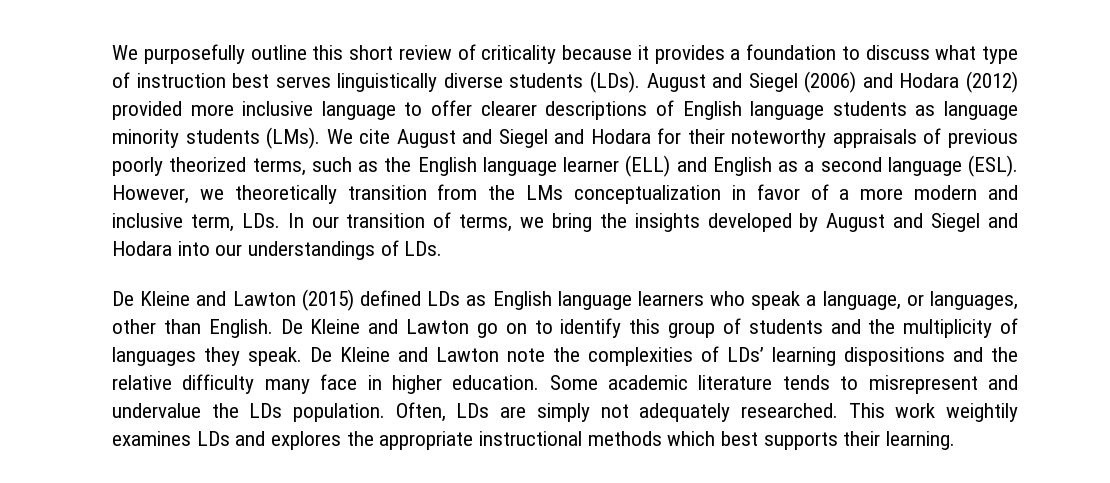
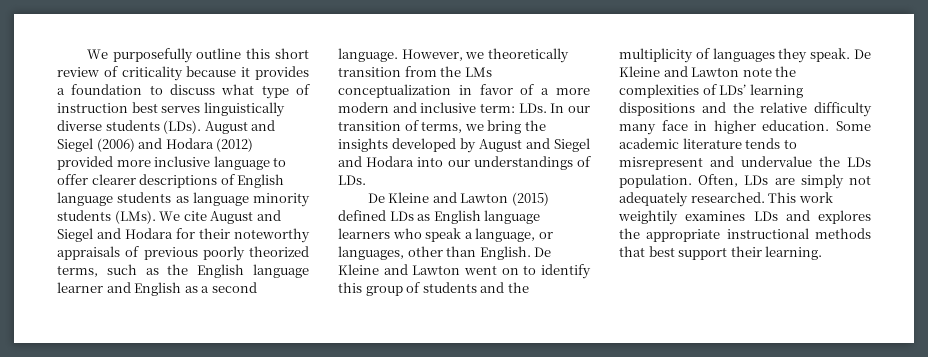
[625,155,671,177] (ELL) -> (103, 287) none
[887,155,1018,177] language (ESL). -> [338,48,398,62] language.
[190,214,234,232] term, -> [480,103,515,113] term:
[476,323,498,338] go -> [464,265,497,275] went
[667,431,838,450] which best supports -> [619,246,728,260] that best support

